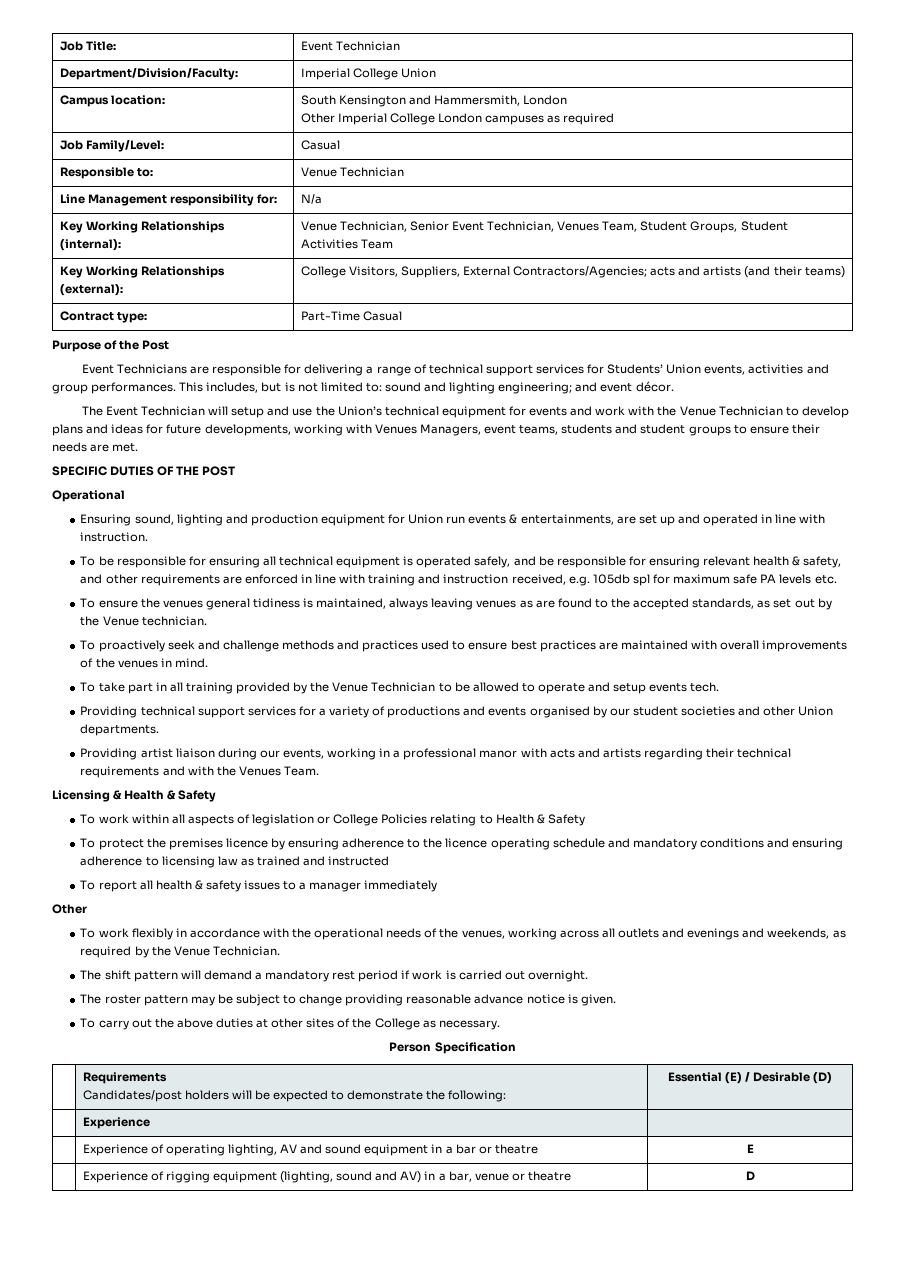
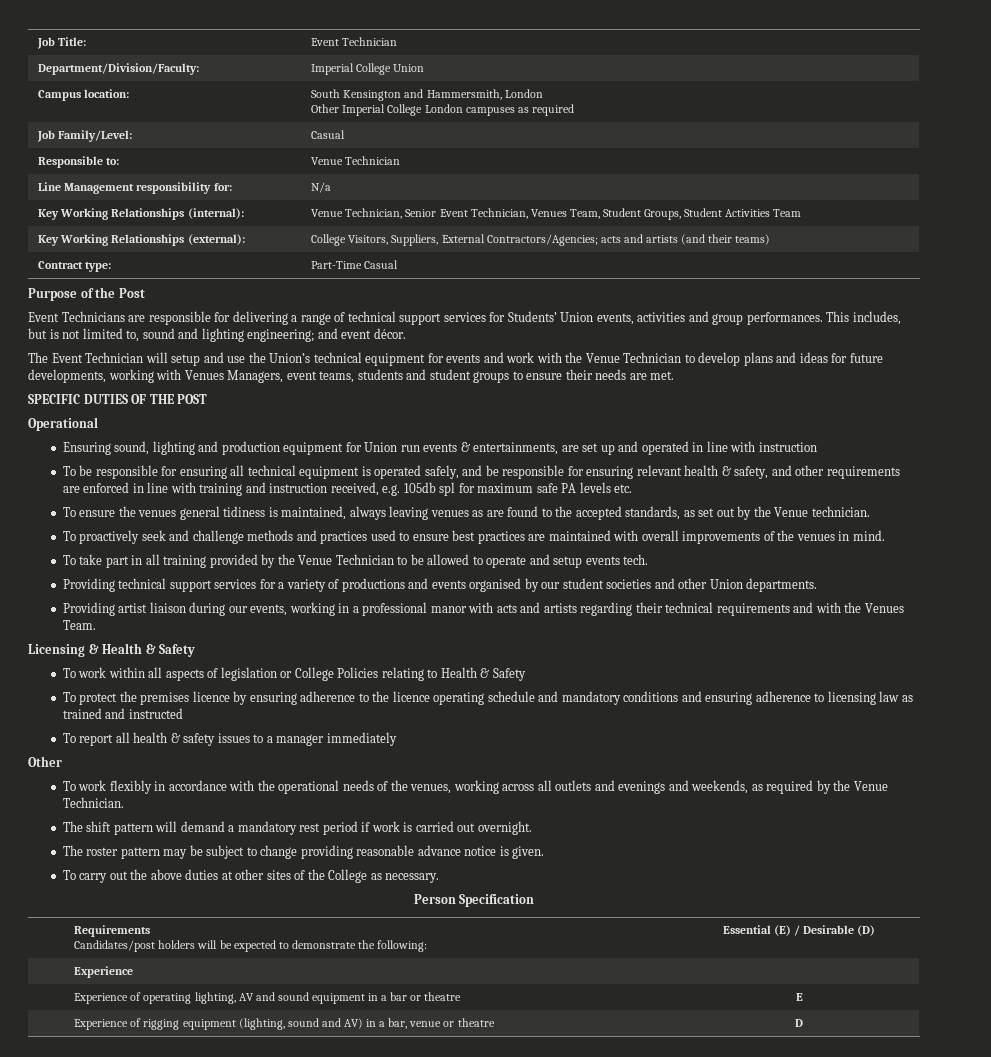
[365,383,382,392] to: -> [126,330,140,342] to,
[80,532,149,542] instruction. -> [758,442,817,452] instruction

